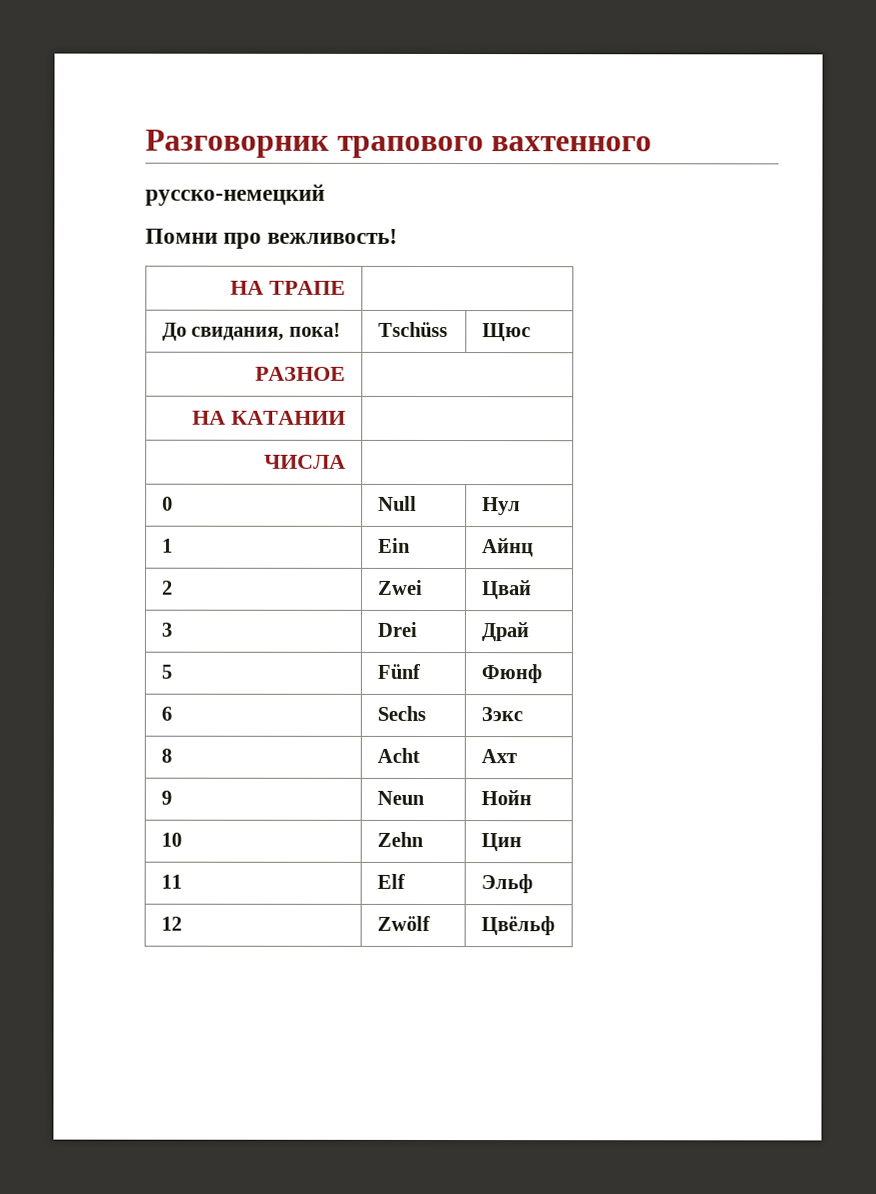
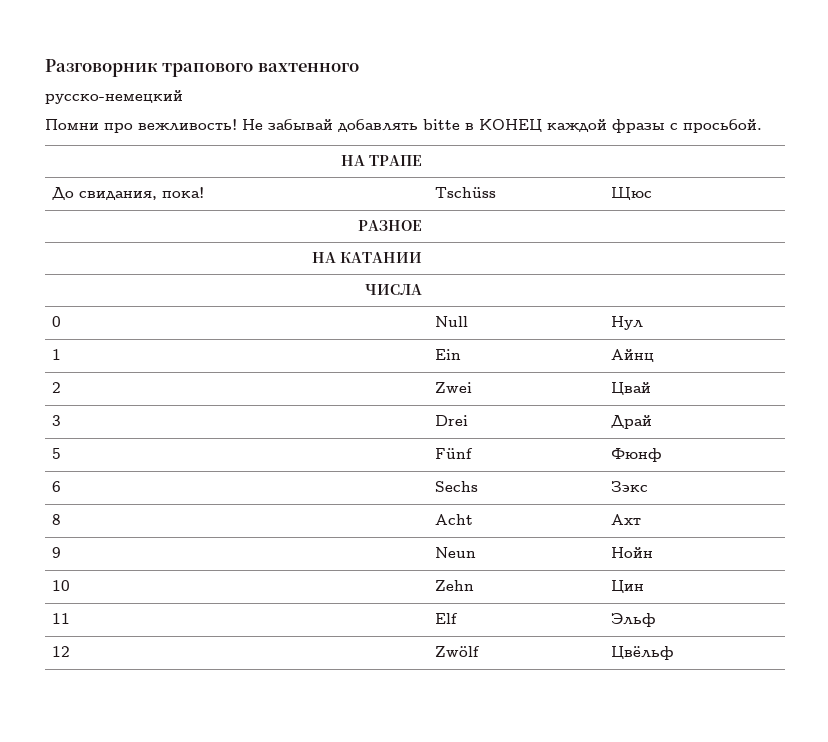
(399, 236) none -> [242,119,762,133] Не забывай добавлять bitte в КОНЕЦ каждой фразы с просьбой.

